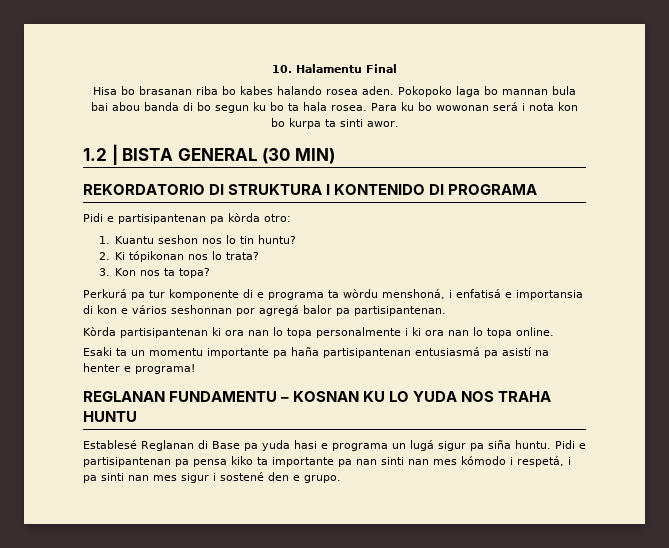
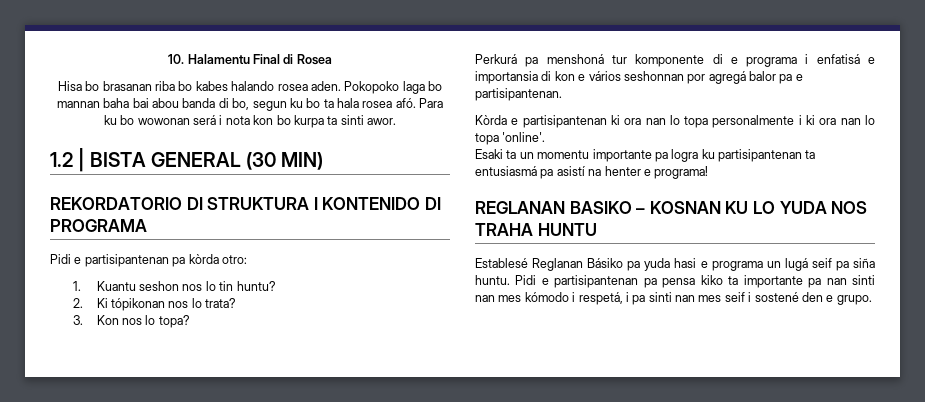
(397, 68) none -> [283,54,332,65] di Rosea
[552,86,576,95] bula -> [103,98,130,108] baha
[197,102,211,111] bo -> [232,98,250,110] bo,
[331,105,367,111] rosea. -> [362,98,416,108] rosea afó.
[164,268,176,276] ta -> [145,315,156,325] lo
(145, 296) none -> [546,54,604,64] menshoná
[328,289,445,299] ta wòrdu menshoná, -> (798, 62) none
(350, 312) none -> [795,74,803,81] e
(116, 331) none -> [511,118,519,125] e
[516,327,554,336] online. -> [502,132,546,142] 'online'.
[291,347,411,358] haña partisipantenan -> [671,149,816,162] logra ku partisipantenan ta
[169,391,278,402] FUNDAMENTU -> [569,201,632,214] BASIKO
[198,440,240,449] di Base -> [587,258,624,268] Básiko
[438,441,466,451] sigur -> [811,258,832,268] seif
[181,473,209,483] sigur -> [724,292,745,302] seif

